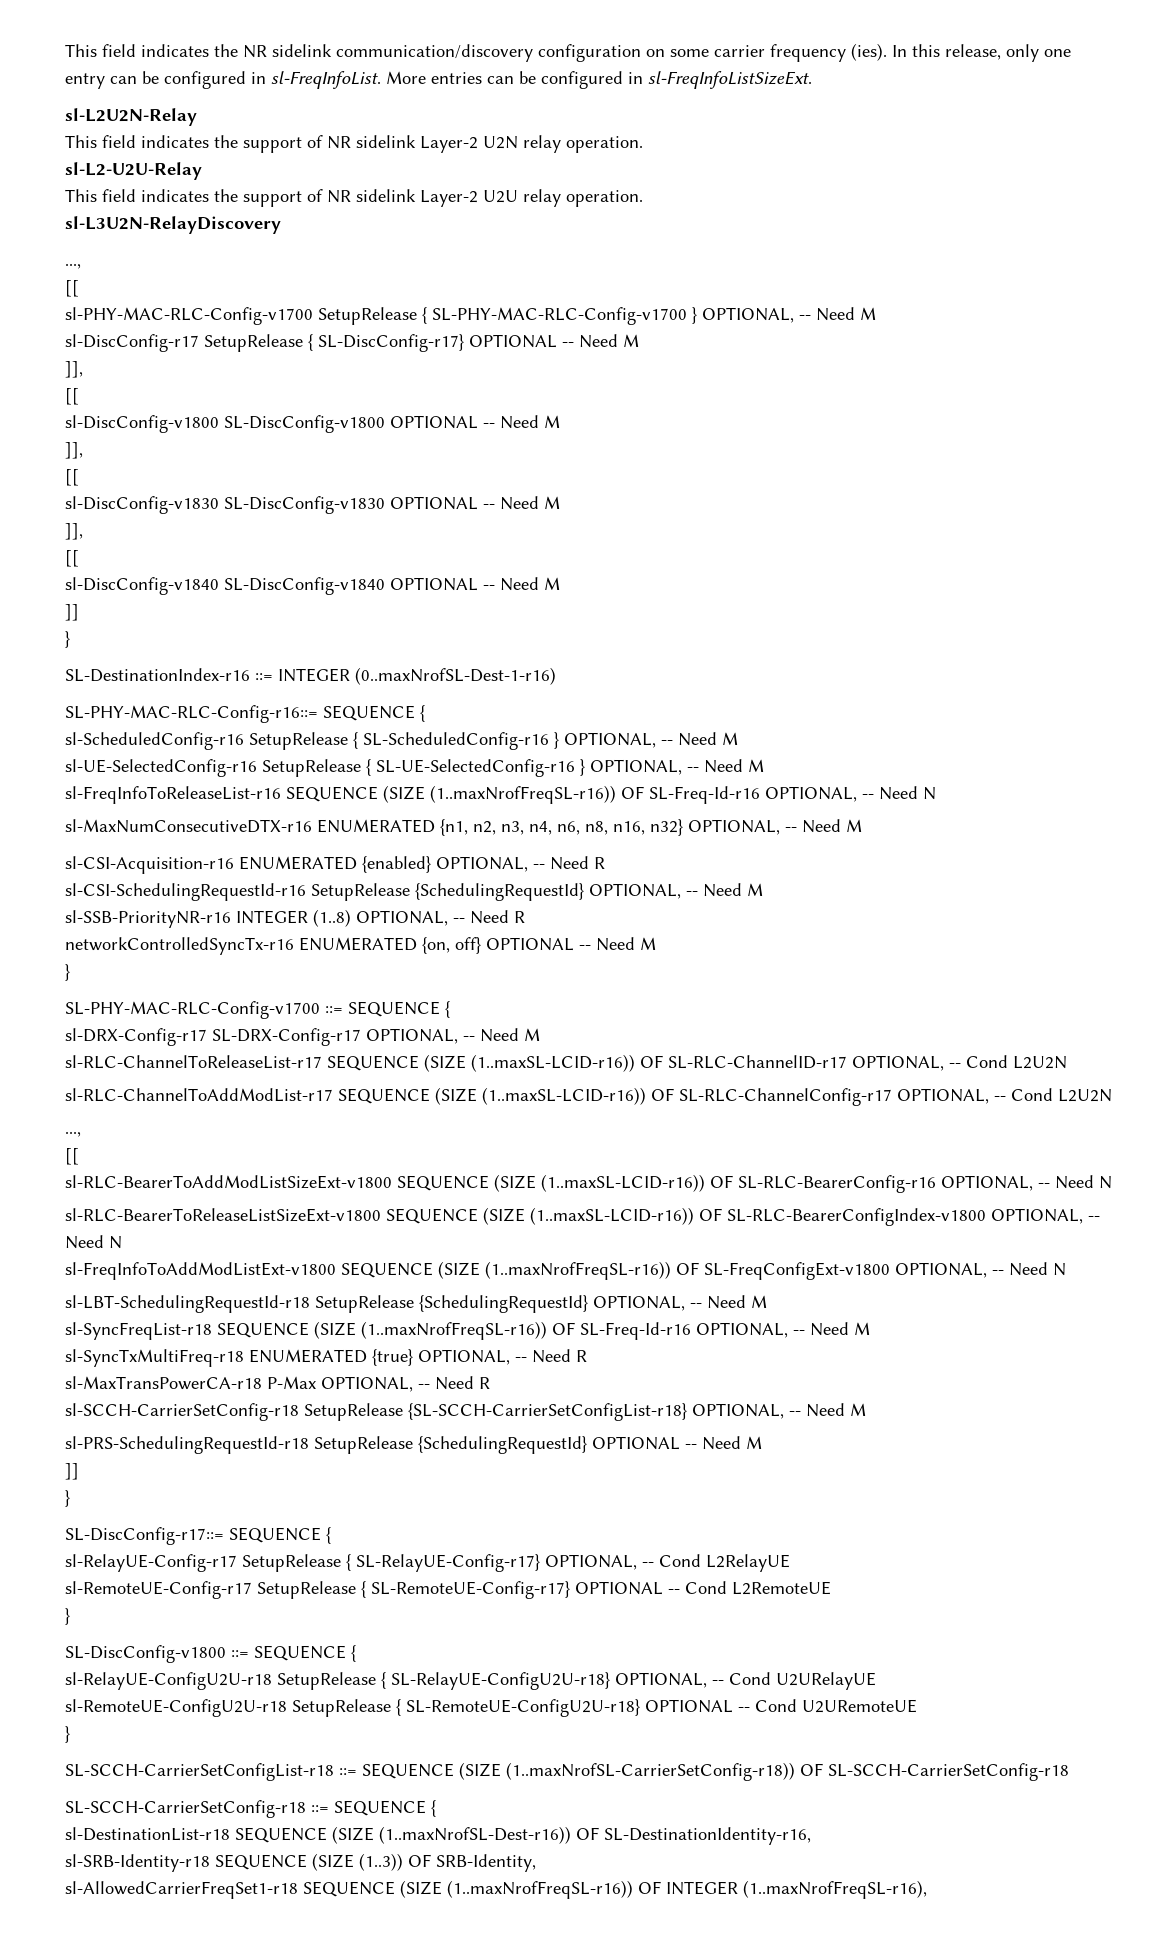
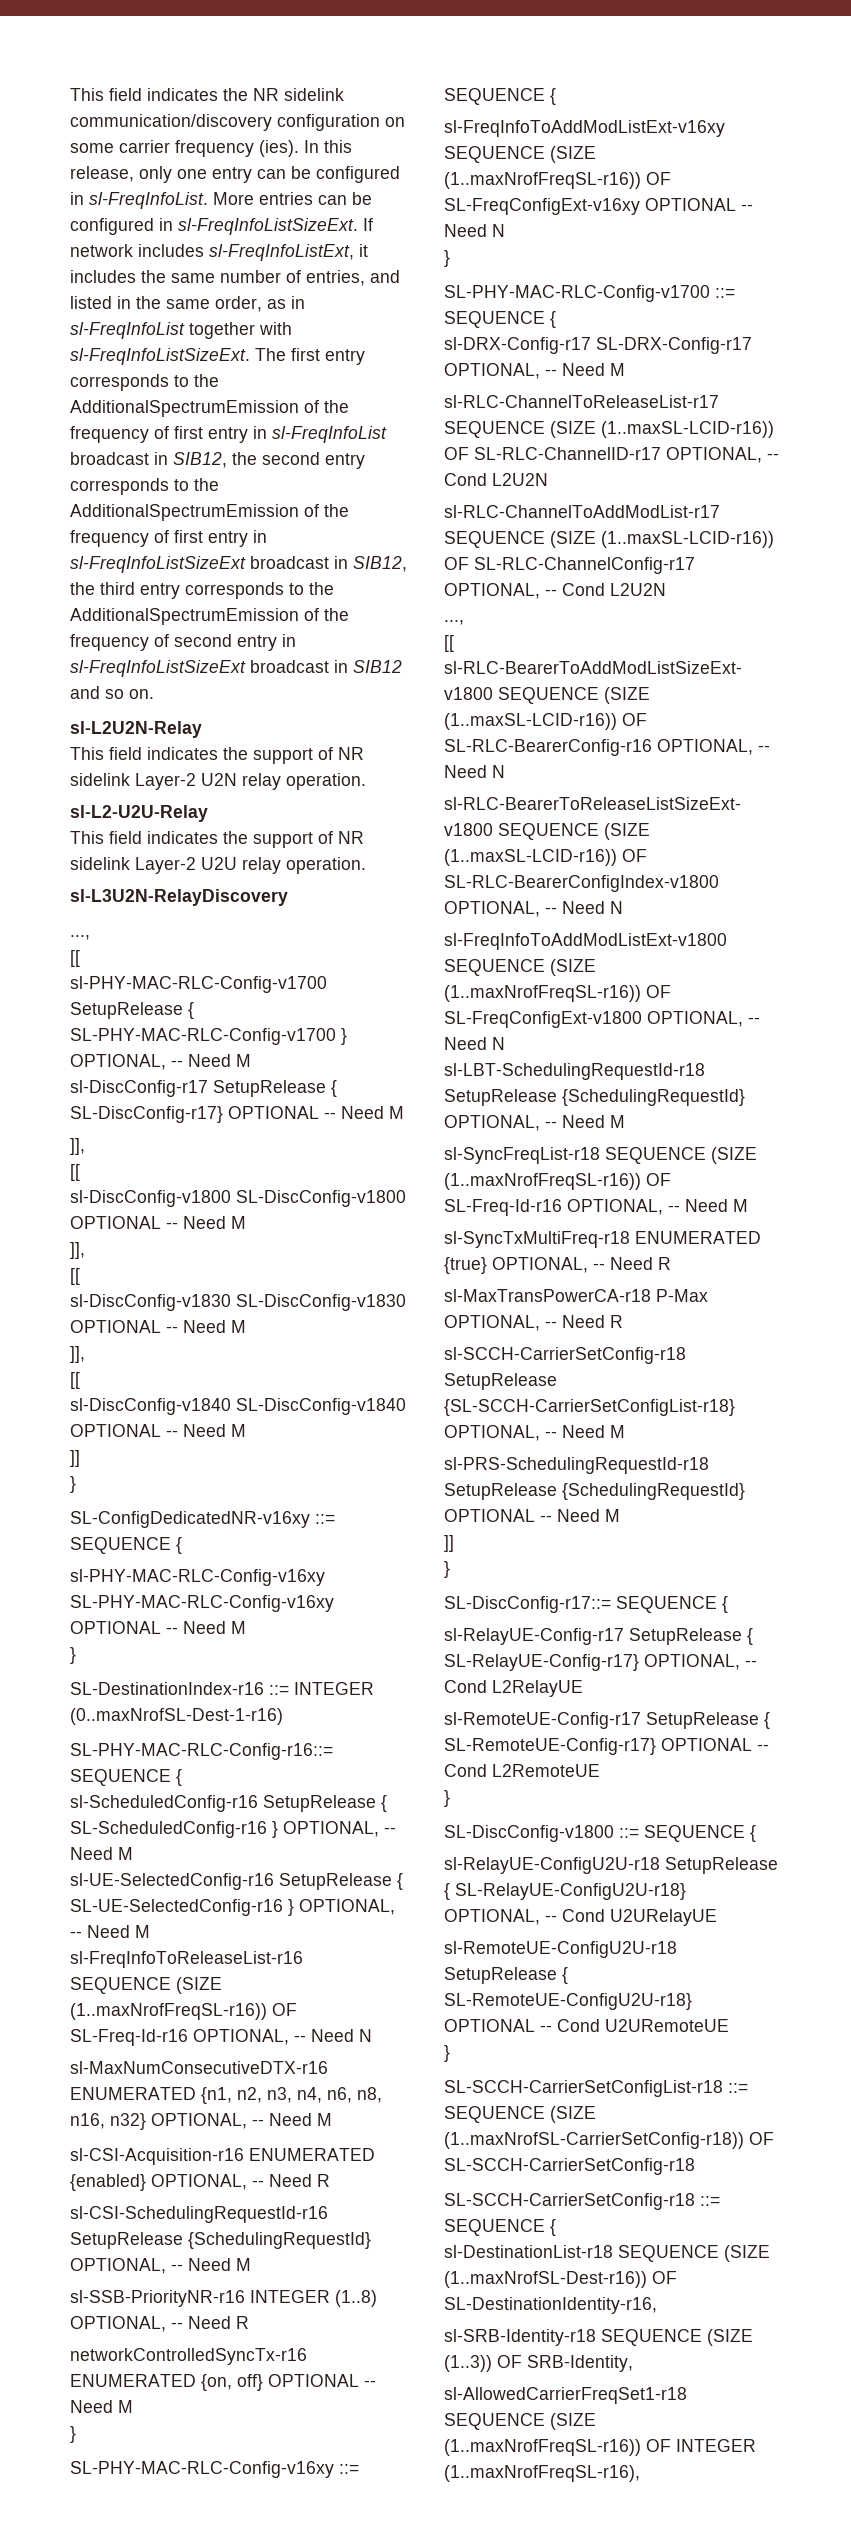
(812, 80) none -> [363,218,373,231] [70,244,368,261] [70,270,400,286] [70,296,305,312] [70,322,292,339] [70,348,365,365] [70,374,219,391] [70,400,349,417] [70,426,387,443] [70,452,365,469] [70,478,219,495] [70,504,349,521] [70,530,267,547] [70,556,407,573] [70,582,334,599] [70,608,349,625] [70,634,296,651] [70,660,402,677] [70,686,154,699] If network includes sl-FreqInfoListExt, it includes the same number of entries, and listed in the same order, as in sl-FreqInfoList together with sl-FreqInfoListSizeExt. The first entry corresponds to the AdditionalSpectrumEmission of the frequency of first entry in sl-FreqInfoList broadcast in SIB12, the second entry corresponds to the AdditionalSpectrumEmission of the frequency of first entry in sl-FreqInfoListSizeExt broadcast in SIB12, the third entry corresponds to the AdditionalSpectrumEmission of the frequency of second entry in sl-FreqInfoListSizeExt broadcast in SIB12 and so on.
(70, 639) none -> [70,1511,335,1528] [70,1537,182,1554] [70,1569,325,1586] [70,1595,334,1612] [70,1621,246,1634] [70,1647,76,1664] // SL-ConfigDedicatedNR-v16xy ::= SEQUENCE { // sl-PHY-MAC-RLC-Config-v16xy SL-PHY-MAC-RLC-Config-v16xy OPTIONAL -- Need M // }
(70, 972) none -> [70,2461,359,2478] [444,88,556,105] [444,120,725,137] [444,146,596,163] [444,172,671,189] [444,198,753,215] [444,224,505,237] [444,250,450,267] // SL-PHY-MAC-RLC-Config-v16xy ::= SEQUENCE { // sl-FreqInfoToAddModListExt-v16xy SEQUENCE (SIZE (1..maxNrofFreqSL-r16)) OF SL-FreqConfigExt-v16xy OPTIONAL -- Need N // }

